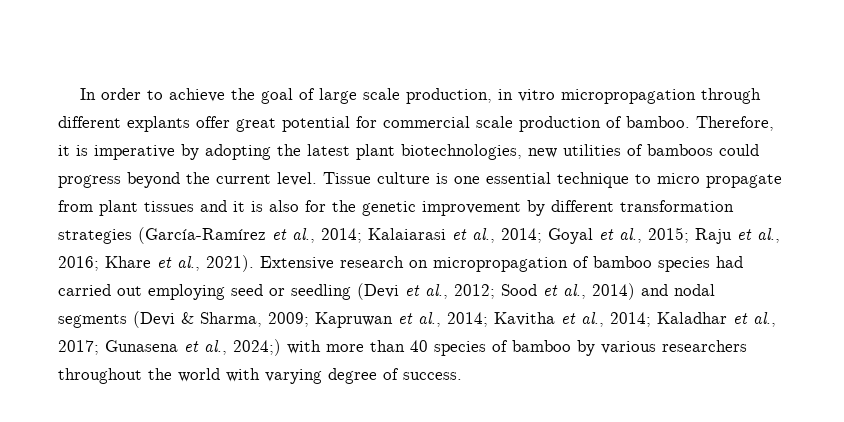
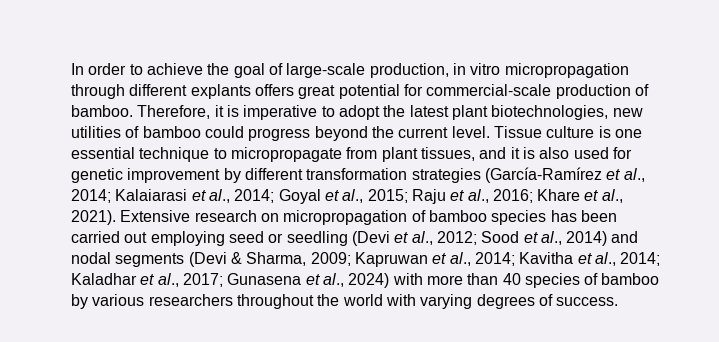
[318,88,400,104] large scale -> [286,63,366,78] large-scale
[196,116,230,128] offer -> [254,84,294,96] offers
[383,116,513,128] commercial scale -> [426,84,552,96] commercial-scale
[181,144,271,160] by adopting -> [321,105,380,120] to adopt
[647,144,713,156] bamboos -> [142,126,201,138] bamboo
[657,173,782,188] micro propagate -> [230,147,342,162] micropropagate
[144,201,194,212] tissues -> [420,147,475,161] tissues,
[305,200,356,212] for the -> [573,147,632,159] used for
[716,256,743,268] had -> [550,210,617,222] has been
[233,339,281,356] 2024;) -> [348,273,390,288] 2024)
[328,368,377,384] degree -> [476,294,535,309] degrees

